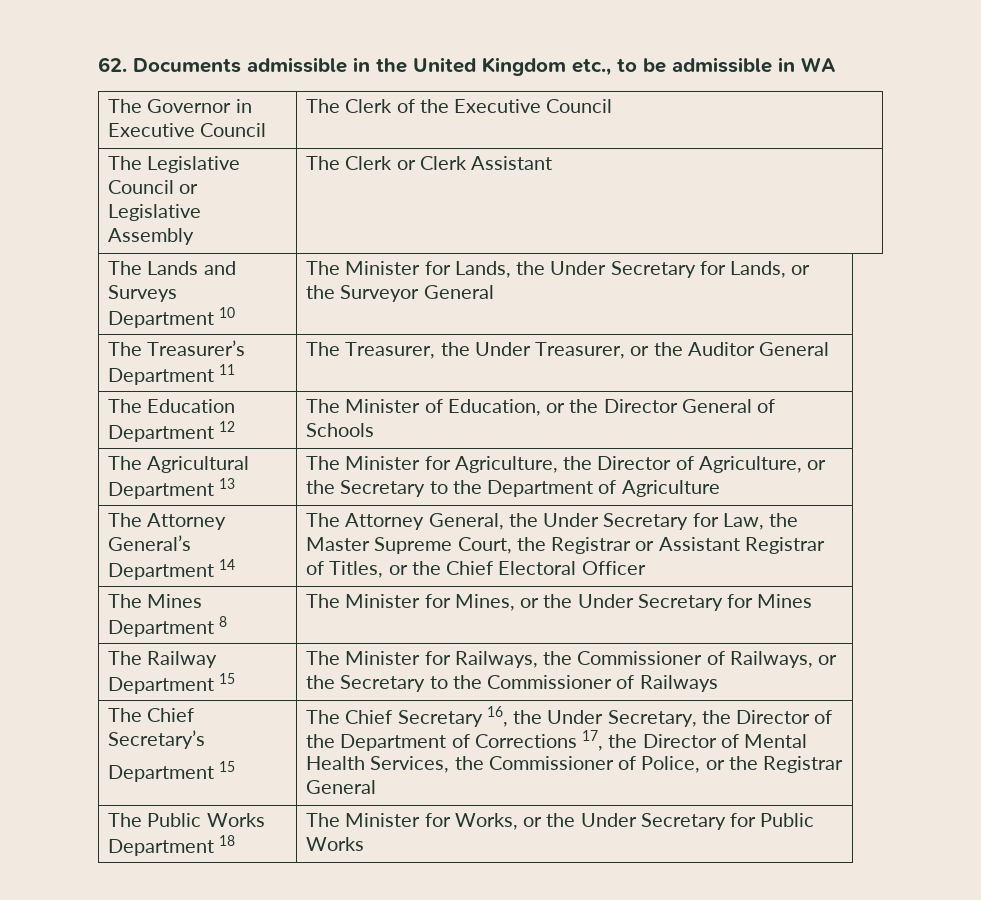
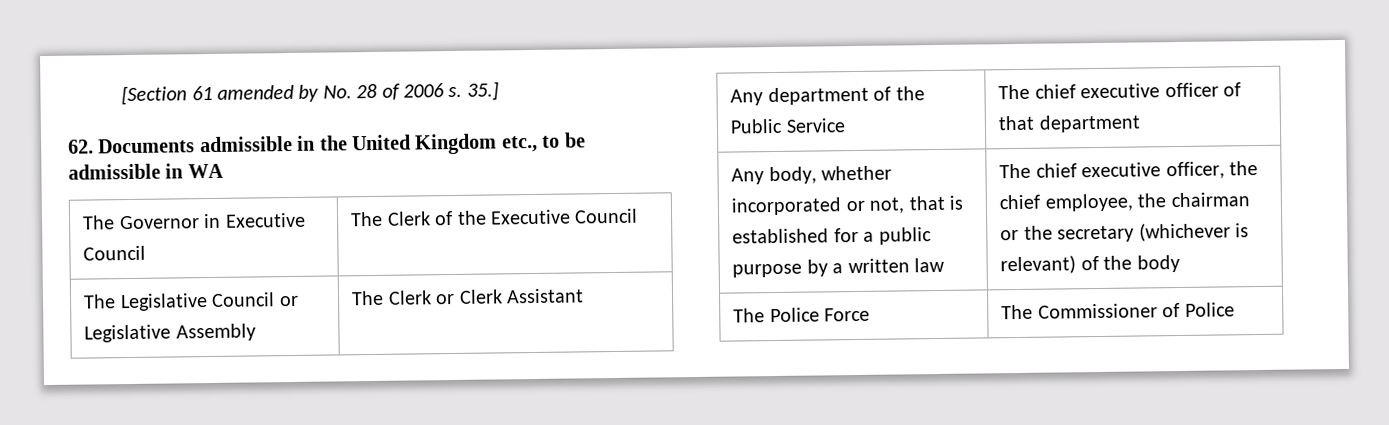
(98, 64) none -> [121,81,499,106] [Section 61 amended by No. 28 of 2006 s. 35.] //
[108,261,236,275] [108,285,178,302] [108,307,236,328] [306,261,811,278] [306,285,494,302] [108,340,246,356] [108,364,236,385] [306,342,830,359] [108,399,236,413] [108,421,236,442] [306,399,776,416] [306,423,375,437] [108,456,250,473] [108,478,236,499] [306,456,827,473] [306,480,720,497] [108,513,227,530] [108,535,192,551] [108,559,236,580] [306,513,799,530] [306,537,825,554] [306,561,646,578] [108,594,203,608] [108,616,228,637] [306,594,813,611] [108,651,218,668] [108,673,236,694] [306,651,838,668] [306,675,718,692] [108,708,195,722] [108,730,206,749] [108,761,236,782] [306,706,833,727] [306,730,808,751] [306,756,844,773] [306,780,377,794] [108,813,265,827] [108,835,236,856] [306,813,815,830] [306,837,365,851] The Lands and Surveys Department 10 | The Minister for Lands, the Under Secretary for Lands, or the Surveyor General // The Treasurer’s Department 11 | The Treasurer, the Under Treasurer, or the Auditor General // The Education Department 12 | The Minister of Education, or the Director General of Schools // The Agricultural Department 13 | The Minister for Agriculture, the Director of Agriculture, or the Secretary to the Department of Agriculture // The Attorney General’s Department 14 | The Attorney General, the Under Secretary for Law, the Master Supreme Court, the Registrar or Assistant Registrar of Titles, or the Chief Electoral Officer // The Mines Department 8 | The Minister for Mines, or the Under Secretary for Mines // The Railway Department 15 | The Minister for Railways, the Commissioner of Railways, or the Secretary to the Commissioner of Railways // The Chief Secretary’s // Department 15 | The Chief Secretary 16, the Under Secretary, the Director of the Department of Corrections 17, the Director of Mental Health Services, the Commissioner of Police, or the Registrar General // The Public Works Department 18 | The Minister for Works, or the Under Secretary for Public Works -> [730,86,925,106] [730,118,846,134] [998,82,1241,100] [998,114,1141,133] [731,165,893,185] [731,195,963,216] [732,227,932,245] [732,257,945,278] [999,161,1258,180] [999,192,1250,212] [1000,222,1249,243] [1000,254,1180,275] [733,307,871,323] [1001,302,1235,320] Any department of the Public Service | The chief executive officer of that department // Any body, whether incorporated or not, that is established for a public purpose by a written law | The chief executive officer, the chief employee, the chairman or the secretary (whichever is relevant) of the body // The Police Force | The Commissioner of Police

